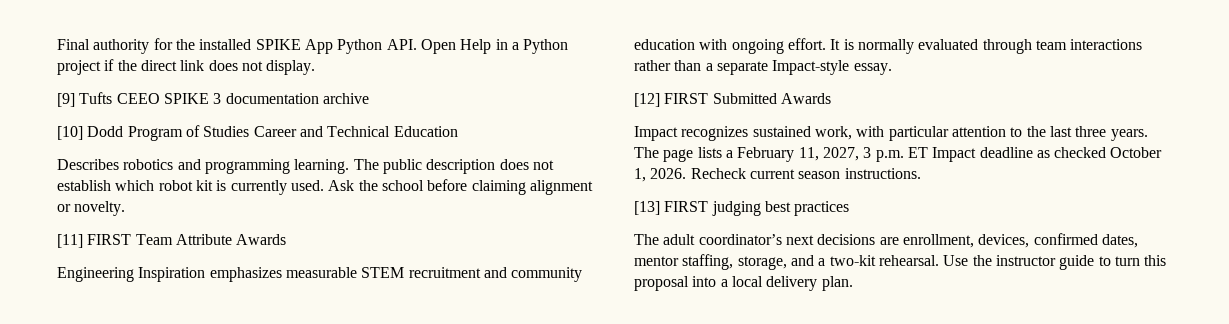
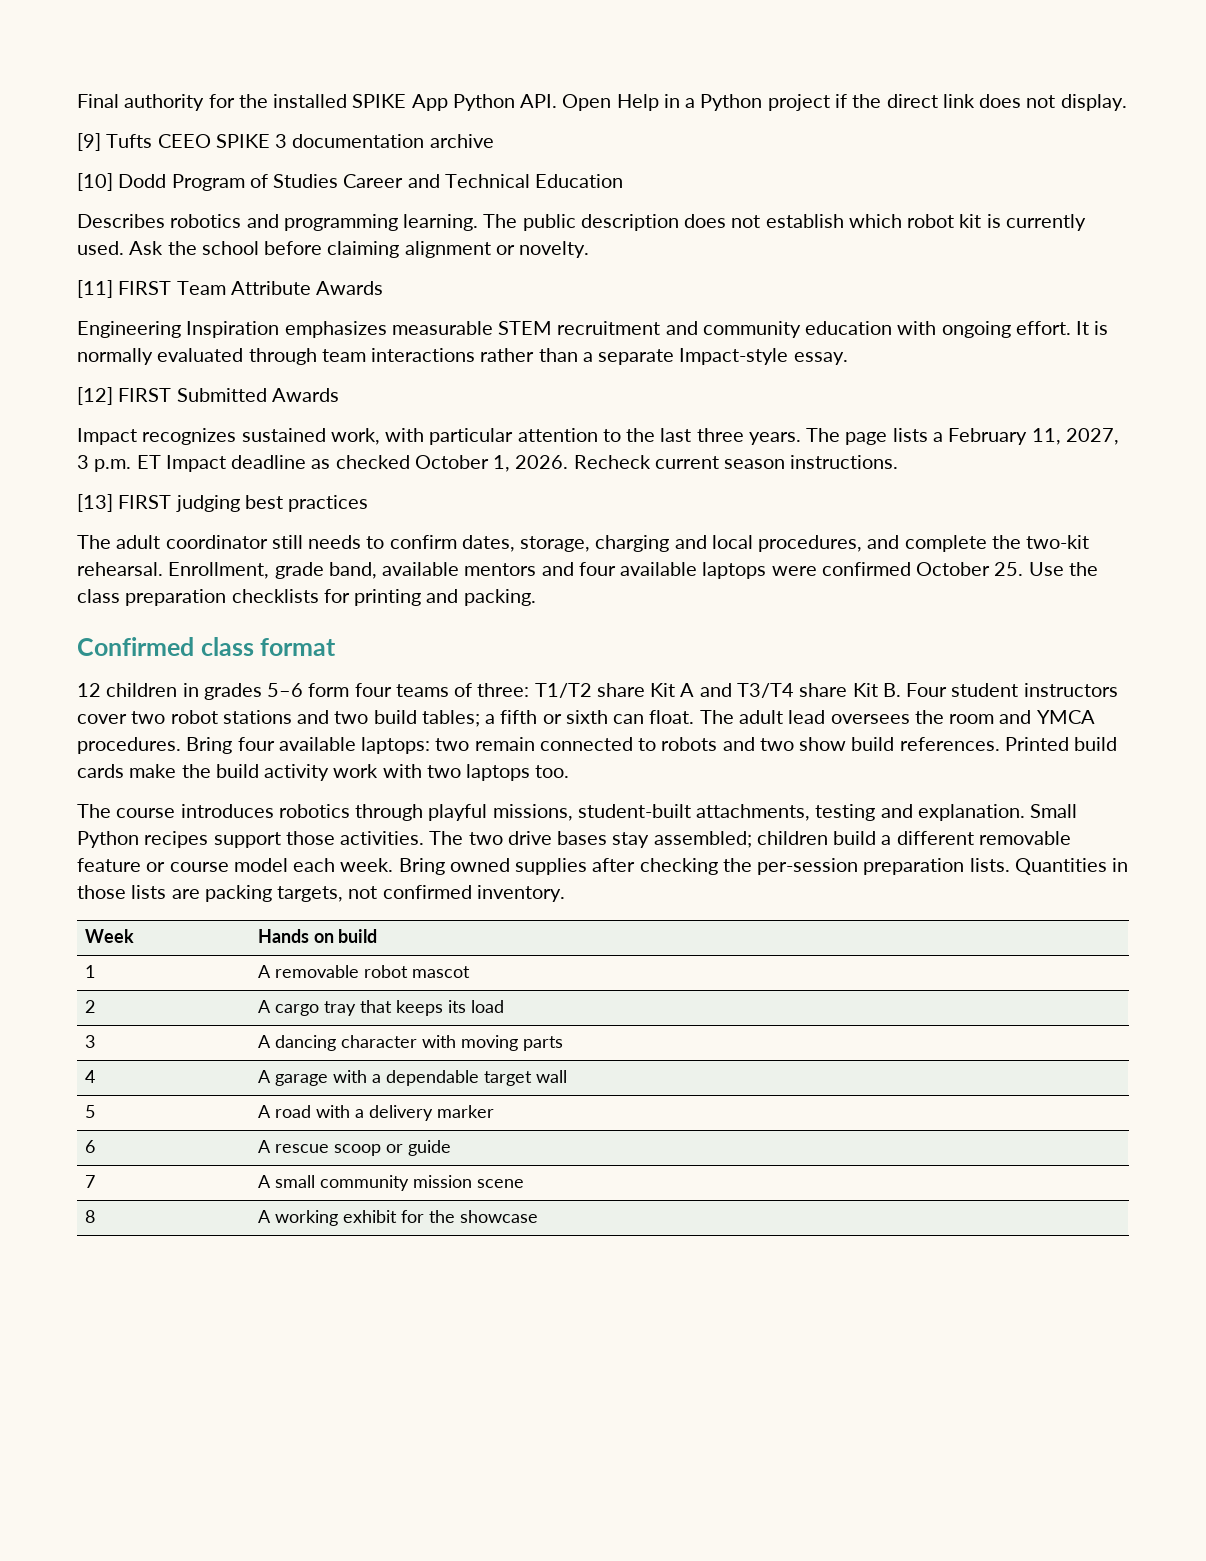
[698,233,1138,248] [634,254,1167,270] [634,276,853,291] coordinator’s next decisions are enrollment, devices, confirmed dates, mentor staffing, storage, and a two-kit rehearsal. Use the instructor guide to turn this proposal into a local delivery plan. -> [165,535,1090,552] [77,562,1098,579] [77,589,536,606] [77,637,337,656] [77,683,1118,700] [77,710,1095,727] [77,737,1118,754] [77,764,570,781] [77,804,1078,821] [77,831,1071,848] [77,858,1129,875] [77,885,565,902] [84,929,134,943] [257,929,378,943] [84,965,95,978] [257,965,470,978] [84,1000,95,1013] [257,1000,504,1016] [84,1035,95,1048] [257,1035,563,1051] [84,1070,95,1083] [257,1070,567,1086] [84,1105,95,1118] [257,1105,494,1121] [84,1140,95,1153] [257,1140,451,1156] [84,1175,95,1188] [257,1175,524,1191] [84,1210,95,1223] [257,1210,538,1226] coordinator still needs to confirm dates, storage, charging and local procedures, and complete the two-kit rehearsal. Enrollment, grade band, available mentors and four available laptops were confirmed October 25. Use the class preparation checklists for printing and packing. // Confirmed class format // 12 children in grades 5–6 form four teams of three: T1/T2 share Kit A and T3/T4 share Kit B. Four student instructors cover two robot stations and two build tables; a fifth or sixth can float. The adult lead oversees the room and YMCA procedures. Bring four available laptops: two remain connected to robots and two show build references. Printed build cards make the build activity work with two laptops too. // The course introduces robotics through playful missions, student-built attachments, testing and explanation. Small Python recipes support those activities. The two drive bases stay assembled; children build a different removable feature or course model each week. Bring owned supplies after checking the per-session preparation lists. Quantities in those lists are packing targets, not confirmed inventory. // Week | Hands on build // 1 | A removable robot mascot // 2 | A cargo tray that keeps its load // 3 | A dancing character with moving parts // 4 | A garage with a dependable target wall // 5 | A road with a delivery marker // 6 | A rescue scoop or guide // 7 | A small community mission scene // 8 | A working exhibit for the showcase

